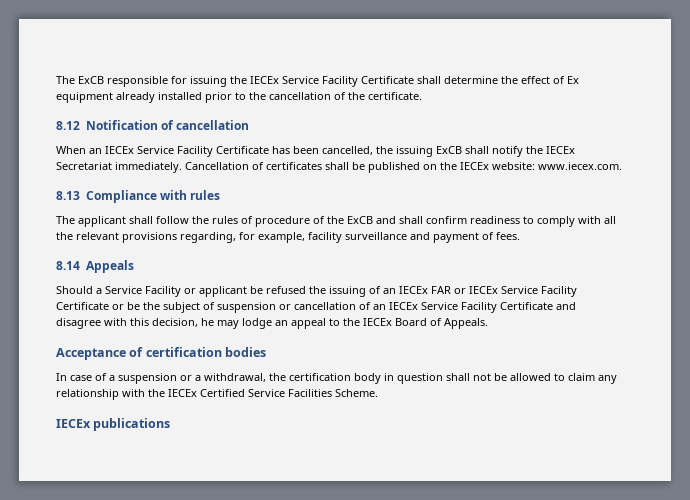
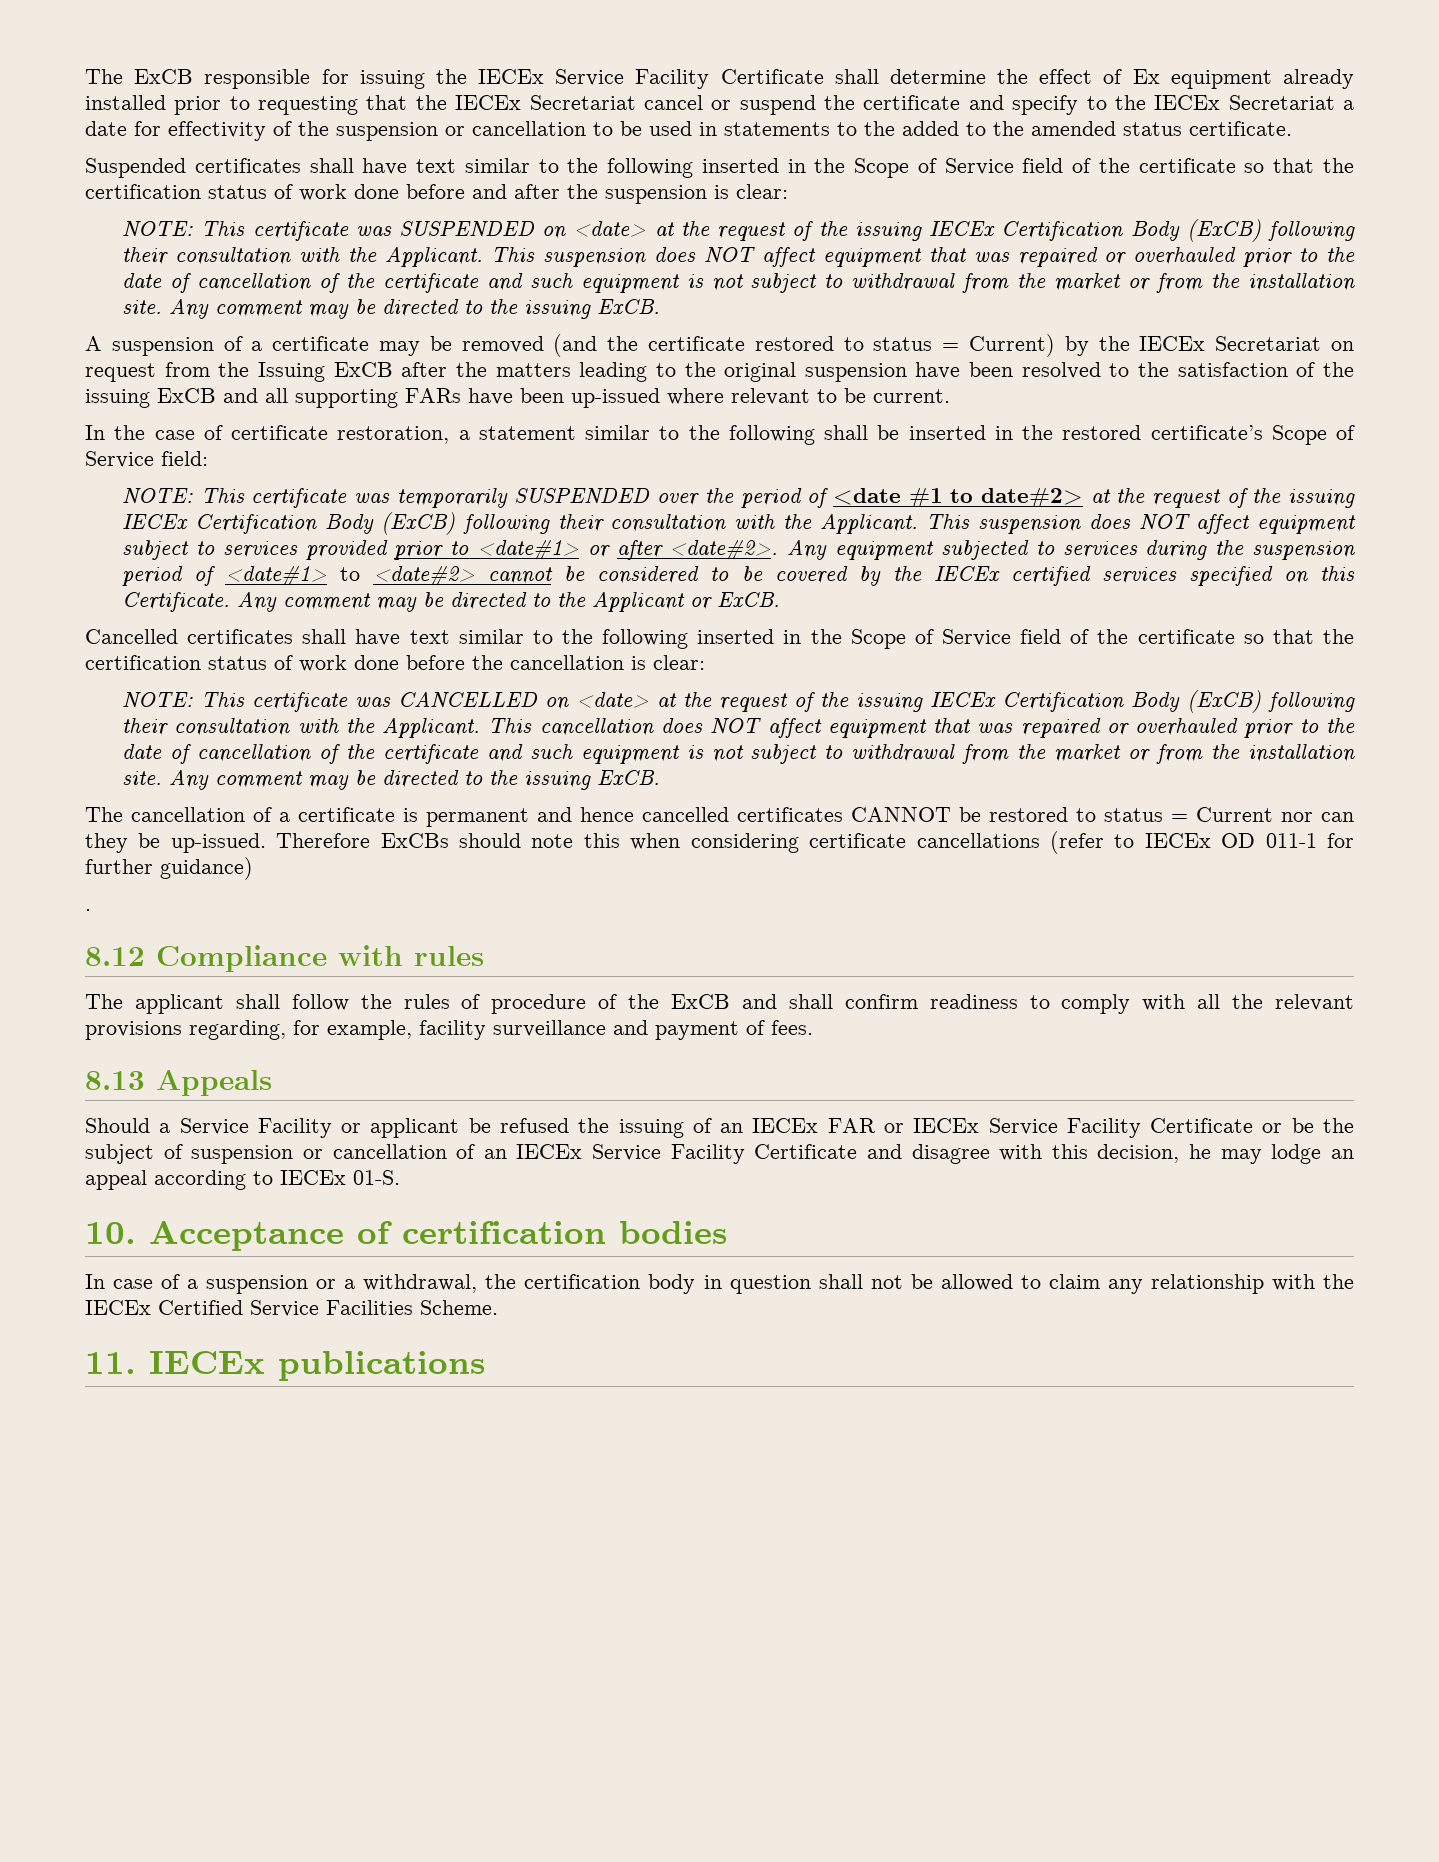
[249,92,422,100] [56,120,249,130] [56,146,575,157] [56,162,622,173] [56,191,80,200] the cancellation of the certificate. // 8.12 Notification of cancellation // When an IECEx Service Facility Certificate has been cancelled, the issuing ExCB shall notify the IECEx Secretariat immediately. Cancellation of certificates shall be published on the IECEx website: www.iecex.com. // 8.13 -> [258,95,1355,115] [85,121,1292,141] [85,158,1355,178] [85,184,788,204] [122,219,1355,242] [122,246,1355,268] [122,273,1355,294] [122,298,661,319] [85,334,1354,357] [85,362,1355,382] [85,388,950,408] [85,425,1355,445] [85,451,208,468] [122,488,1355,509] [122,512,1356,535] [122,539,1355,561] [122,566,1356,586] [122,591,781,612] [85,629,1354,649] [85,655,705,672] [122,690,1356,713] [122,717,1355,739] [122,744,1355,765] [122,769,661,790] [85,807,1354,827] [85,831,1355,854] [85,857,253,880] [85,909,91,911] [85,947,145,966] requesting that the IECEx Secretariat cancel or suspend the certificate and specify to the IECEx Secretariat a date for effectivity of the suspension or cancellation to be used in statements to the added to the amended status certificate. // Suspended certificates shall have text similar to the following inserted in the Scope of Service field of the certificate so that the certification status of work done before and after the suspension is clear: // NOTE: This certificate was SUSPENDED on <date> at the request of the issuing IECEx Certification Body (ExCB) following their consultation with the Applicant. This suspension does NOT affect equipment that was repaired or overhauled prior to the date of cancellation of the certificate and such equipment is not subject to withdrawal from the market or from the installation site. Any comment may be directed to the issuing ExCB. // A suspension of a certificate may be removed (and the certificate restored to status = Current) by the IECEx Secretariat on request from the Issuing ExCB after the matters leading to the original suspension have been resolved to the satisfaction of the issuing ExCB and all supporting FARs have been up-issued where relevant to be current. // In the case of certificate restoration, a statement similar to the following shall be inserted in the restored certificate’s Scope of Service field: // NOTE: This certificate was temporarily SUSPENDED over the period of <date #1 to date#2> at the request of the issuing IECEx Certification Body (ExCB) following their consultation with the Applicant. This suspension does NOT affect equipment subject to services provided prior to <date#1> or after <date#2>. Any equipment subjected to services during the suspension period of <date#1> to <date#2> cannot be considered to be covered by the IECEx certified services specified on this Certificate. Any comment may be directed to the Applicant or ExCB. // Cancelled certificates shall have text similar to the following inserted in the Scope of Service field of the certificate so that the certification status of work done before the cancellation is clear: // NOTE: This certificate was CANCELLED on <date> at the request of the issuing IECEx Certification Body (ExCB) following their consultation with the Applicant. This cancellation does NOT affect equipment that was repaired or overhauled prior to the date of cancellation of the certificate and such equipment is not subject to withdrawal from the market or from the installation site. Any comment may be directed to the issuing ExCB. // The cancellation of a certificate is permanent and hence cancelled certificates CANNOT be restored to status = Current nor can they be up-issued. Therefore ExCBs should note this when considering certificate cancellations (refer to IECEx OD 011-1 for further guidance) // . // 8.12
[56,261,80,270] 8.14 -> [85,1071,145,1090] 8.13
[329,318,488,329] to the IECEx Board of Appeals. // -> [154,1170,400,1190] [85,1222,136,1244] according to IECEx 01-S. // 10.
(378, 393) none -> [85,1352,136,1374] 11.

